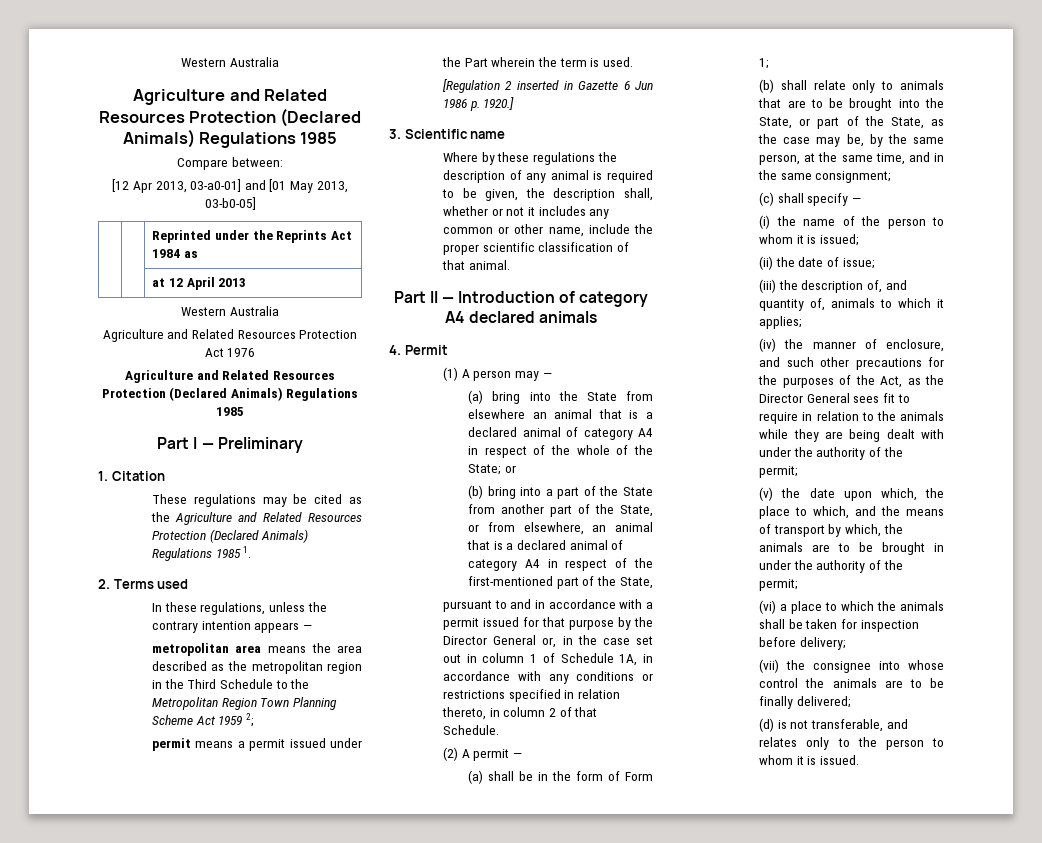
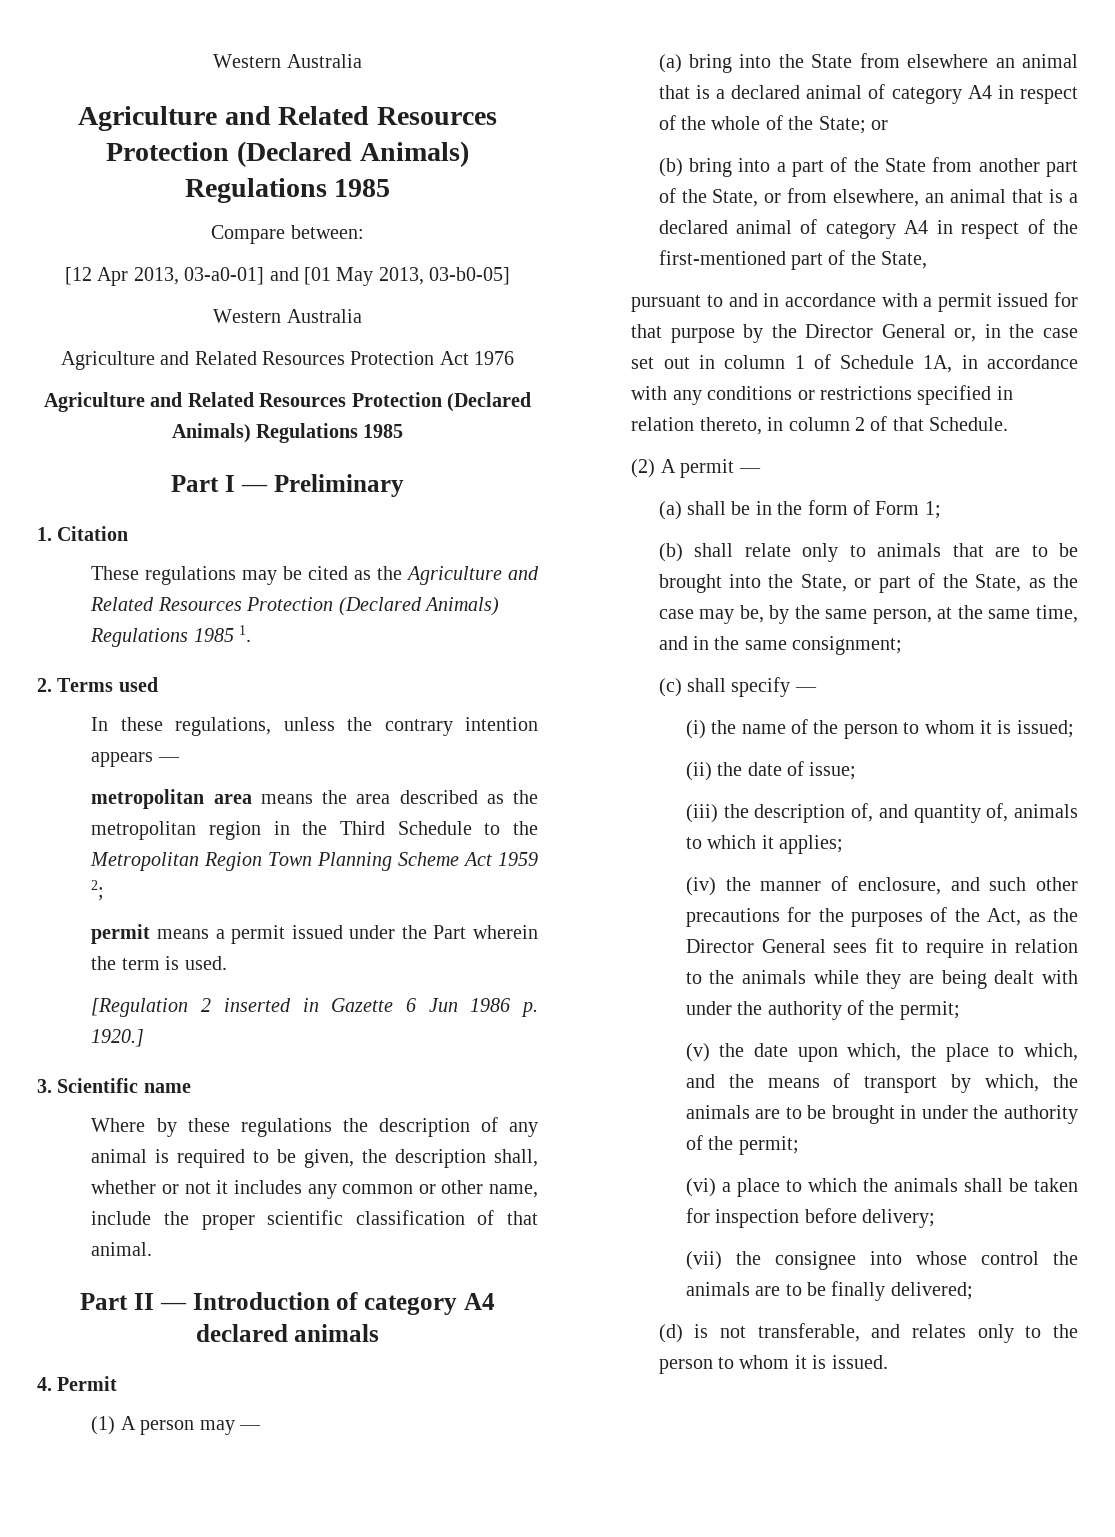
[152,230,352,243] [152,249,198,258] [152,277,247,290] // | | Reprinted under the Reprints Act 1984 as // | | at 12 April 2013 -> (511, 276) none

